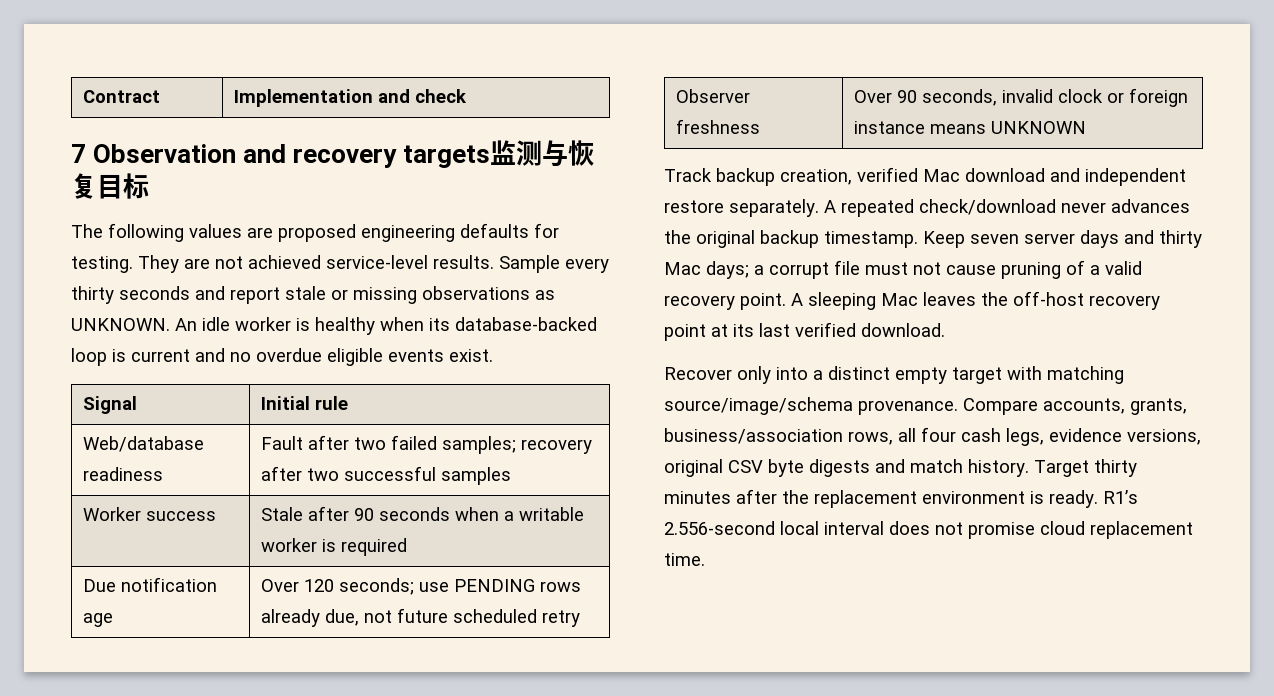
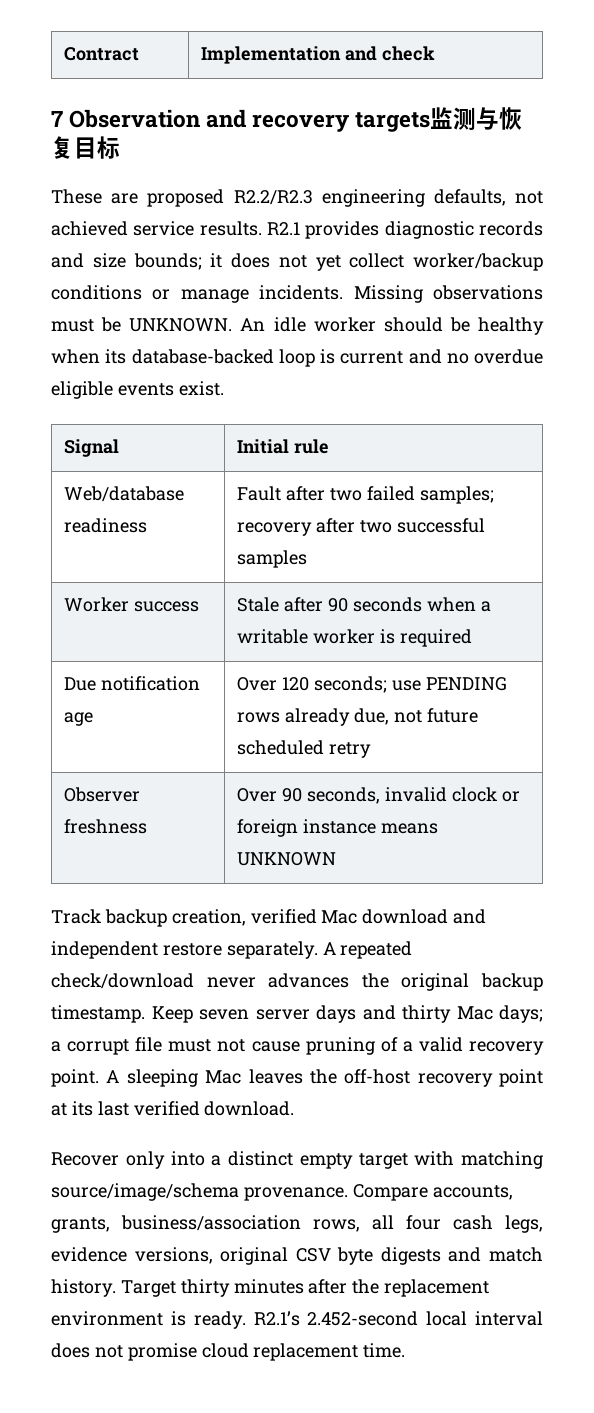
[71,223,559,242] [71,255,609,273] [71,286,555,304] The following values are proposed engineering defaults for testing. They are not achieved service-level results. Sample every thirty seconds and report stale or missing observations as -> [51,189,543,207] [51,221,543,239] [51,253,543,271] [51,285,543,303] [51,317,122,332] These are proposed R2.2/R2.3 engineering defaults, not achieved service results. R2.1 provides diagnostic records and size bounds; it does not yet collect worker/backup conditions or manage incidents. Missing observations must be
[296,318,310,331] is -> [383,317,470,332] should be
[1103,490,1138,504] [664,521,775,535] R1’s 2.556-second -> [253,1311,419,1326] R2.1’s 2.452-second

